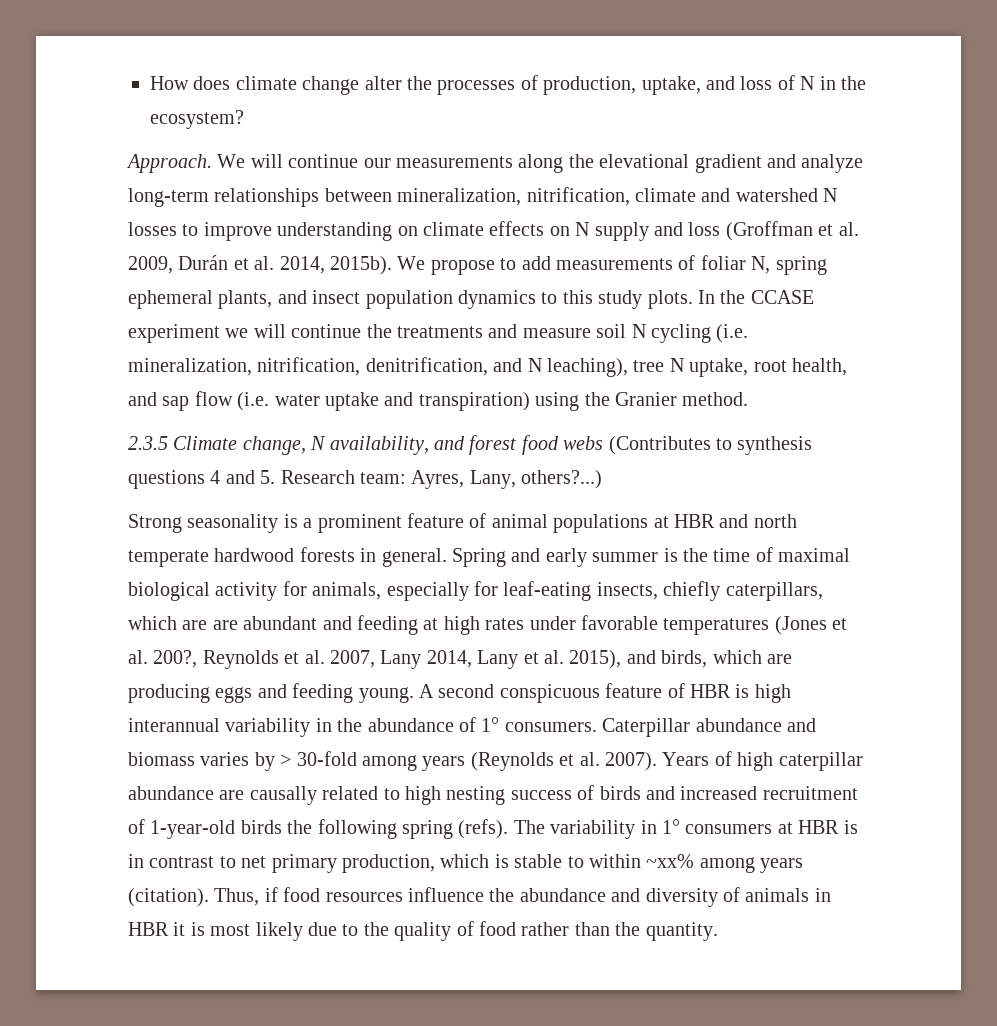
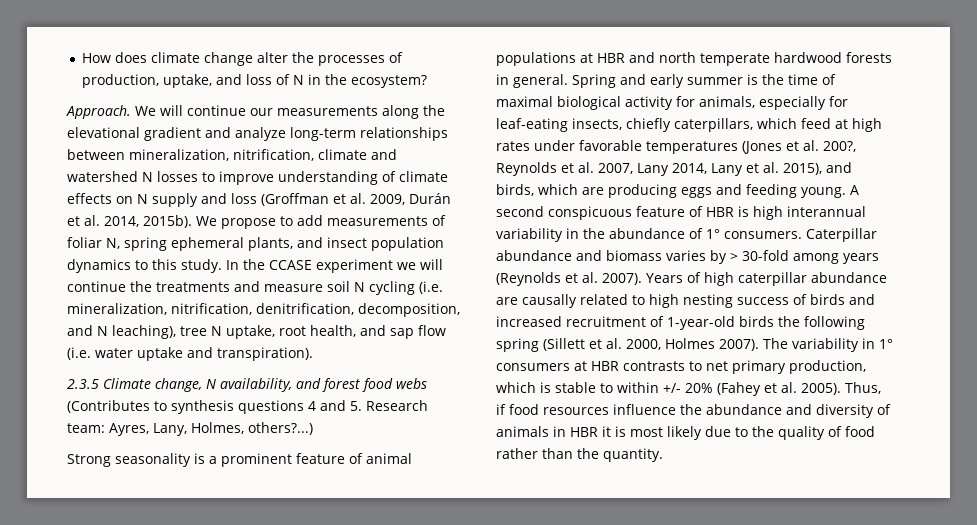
[397,226,418,236] on -> [382,171,396,182] of
[598,290,693,309] study plots. -> [181,259,222,273] study.
(488, 366) none -> [358,303,460,317] decomposition,
[418,392,749,411] transpiration) using the Granier method. -> [217,347,313,361] transpiration).
(516, 479) none -> [191,422,244,434] Holmes,
[182,615,418,635] are are abundant and feeding -> [801,118,831,129] feed
[458,819,509,839] (refs). -> [543,338,759,351] (Sillett et al. 2000, Holmes 2007).
[843,820,858,834] [128,854,215,868] is in contrast -> [623,361,685,371] contrasts
[646,854,804,873] [128,888,209,907] ~xx% among years (citation). -> [663,382,841,396] +/- 20% (Fahey et al. 2005).

